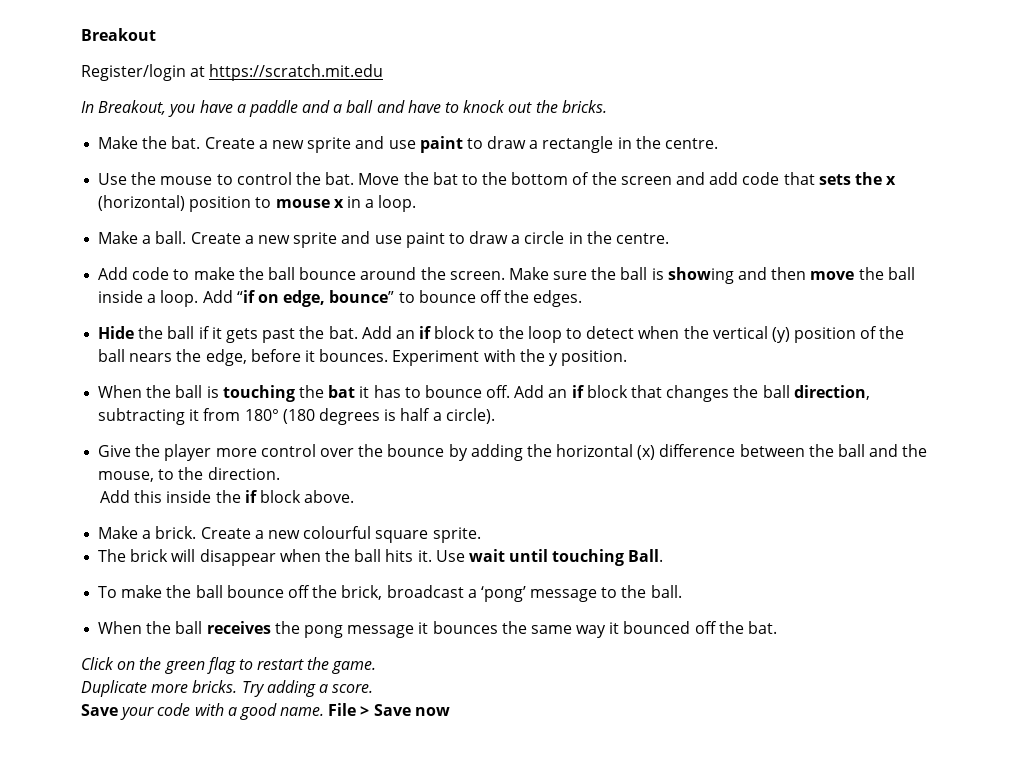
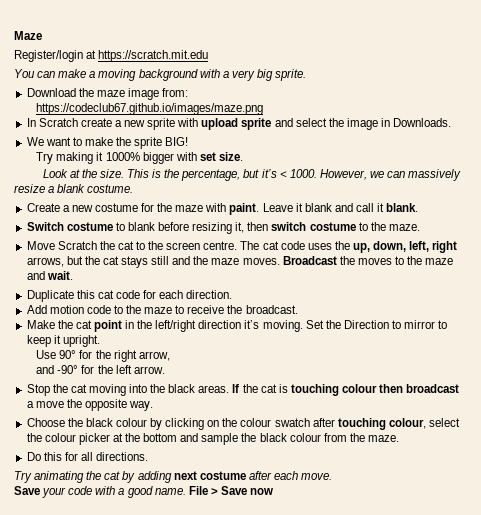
[81,28,156,41] Breakout -> [14,31,42,40] Maze
[81,100,607,117] [98,136,719,153] [98,172,897,185] [98,195,417,212] [98,231,670,248] [98,267,915,284] [98,290,583,307] [98,326,905,343] [98,349,628,366] [98,385,870,402] [98,408,495,425] [98,444,928,461] [98,467,280,482] [100,490,355,503] [98,526,481,543] [98,549,664,566] [98,585,682,602] [98,621,778,638] [81,657,377,674] [81,680,374,697] In Breakout, you have a paddle and a ball and have to knock out the bricks. // Make the bat. Create a new sprite and use paint to draw a rectangle in the centre. // Use the mouse to control the bat. Move the bat to the bottom of the screen and add code that sets the x (horizontal) position to mouse x in a loop. // Make a ball. Create a new sprite and use paint to draw a circle in the centre. // Add code to make the ball bounce around the screen. Make sure the ball is showing and then move the ball inside a loop. Add “if on edge, bounce” to bounce off the edges. // Hide the ball if it gets past the bat. Add an if block to the loop to detect when the vertical (y) position of the ball nears the edge, before it bounces. Experiment with the y position. // When the ball is touching the bat it has to bounce off. Add an if block that changes the ball direction, subtracting it from 180° (180 degrees is half a circle). // Give the player more control over the bounce by adding the horizontal (x) difference between the ball and the mouse, to the direction. // Add this inside the if block above. // Make a brick. Create a new colourful square sprite. // The brick will disappear when the ball hits it. Use wait until touching Ball. // To make the ball bounce off the brick, broadcast a ‘pong’ message to the ball. // When the ball receives the pong message it bounces the same way it bounced off the bat. // Click on the green flag to restart the game. // Duplicate more bricks. Try adding a score. -> [14,69,307,81] [26,88,189,100] [36,103,264,115] [26,118,452,130] [26,137,189,149] [36,152,243,164] [42,169,462,181] [14,184,134,193] [26,203,419,215] [26,222,420,234] [26,241,458,253] [26,256,454,268] [26,271,73,280] [26,290,233,302] [26,305,298,314] [26,320,448,332] [26,335,100,347] [36,350,170,362] [36,365,165,374] [26,384,460,396] [26,399,154,411] [26,418,461,430] [26,433,400,445] [26,452,149,461] [14,471,333,483] You can make a moving background with a very big sprite. // Download the maze image from: // https://codeclub67.github.io/images/maze.png // In Scratch create a new sprite with upload sprite and select the image in Downloads. // We want to make the sprite BIG! // Try making it 1000% bigger with set size. // Look at the size. This is the percentage, but it’s < 1000. However, we can massively resize a blank costume. // Create a new costume for the maze with paint. Leave it blank and call it blank. // Switch costume to blank before resizing it, then switch costume to the maze. // Move Scratch the cat to the screen centre. The cat code uses the up, down, left, right arrows, but the cat stays still and the maze moves. Broadcast the moves to the maze and wait. // Duplicate this cat code for each direction. // Add motion code to the maze to receive the broadcast. // Make the cat point in the left/right direction it’s moving. Set the Direction to mirror to keep it upright. // Use 90° for the right arrow, // and -90° for the left arrow. // Stop the cat moving into the black areas. If the cat is touching colour then broadcast a move the opposite way. // Choose the black colour by clicking on the colour swatch after touching colour, select the colour picker at the bottom and sample the black colour from the maze. // Do this for all directions. // Try animating the cat by adding next costume after each move.

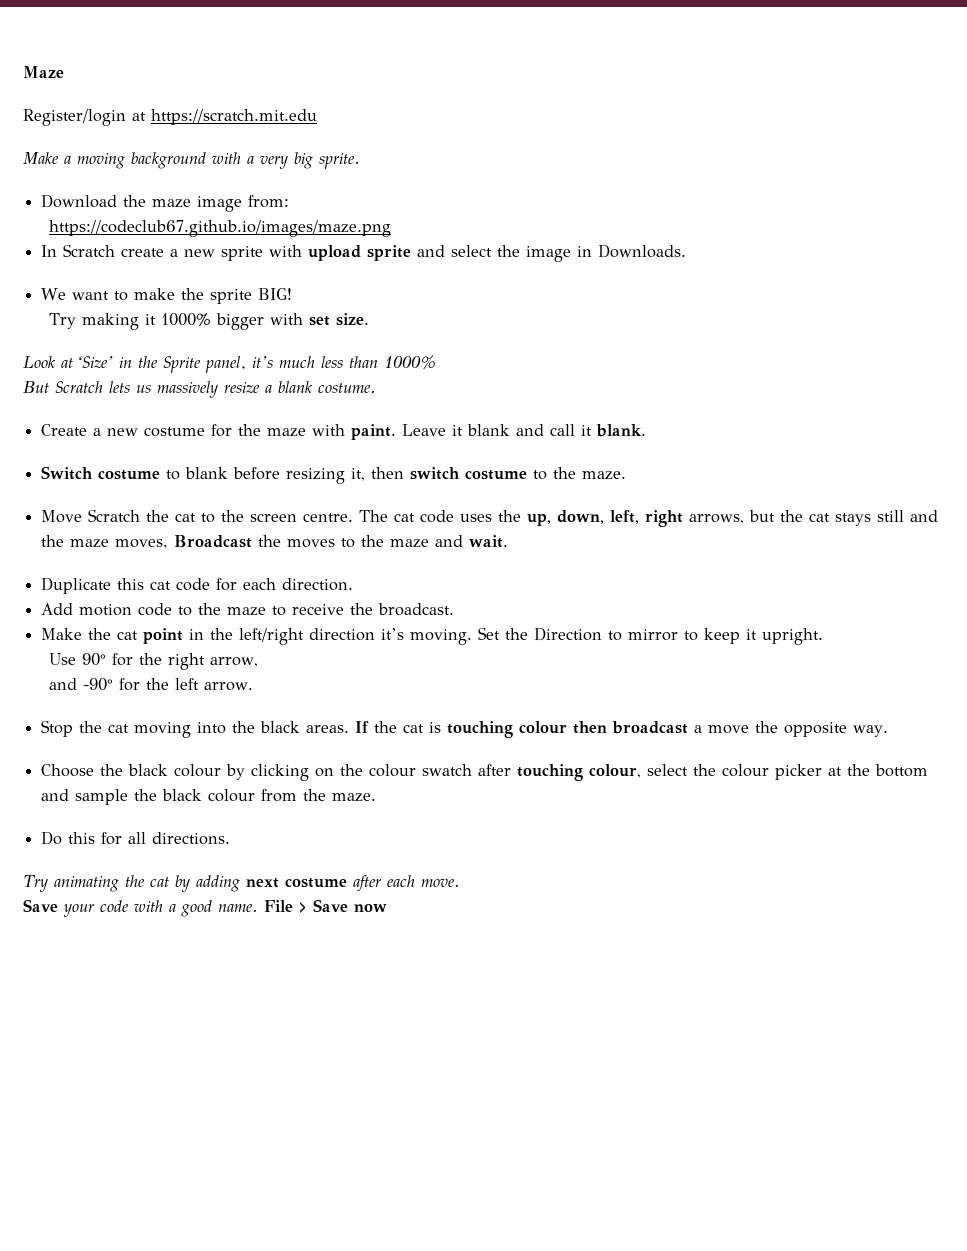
[14,69,87,78] You can make -> [23,152,59,164] Make
[81,169,406,181] the size. This is the percentage, but it’s < 1000. However, we can -> [79,355,435,373] [23,381,151,393] ‘Size’ in the Sprite panel, it’s much less than 1000% // But Scratch lets us

